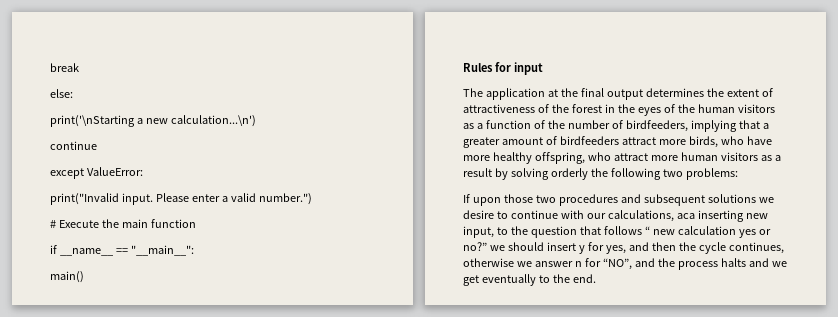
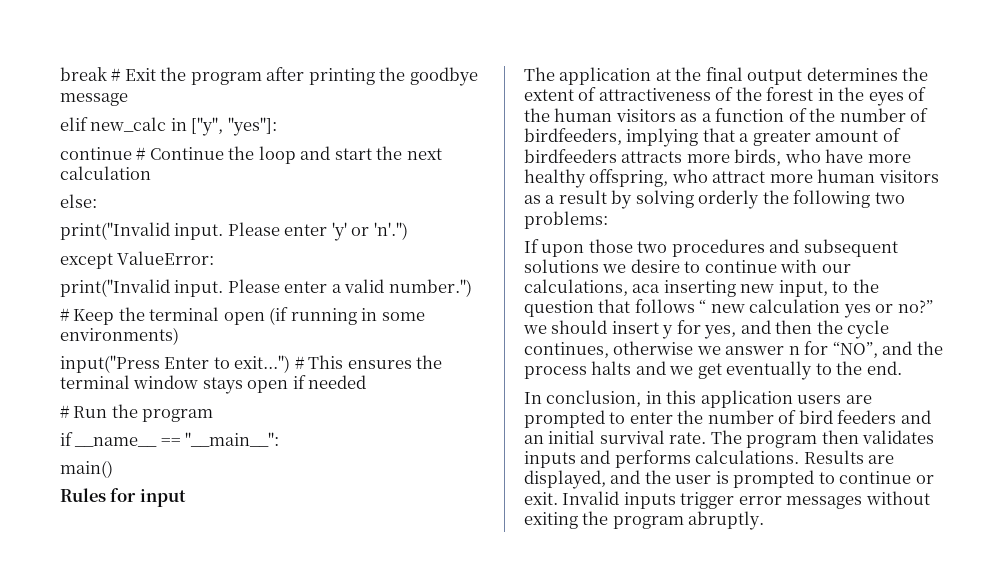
[50,89,73,98] [50,115,256,127] [50,141,97,150] // else: // print('\nStarting a new calculation...\n') // continue -> [111,67,478,86] [60,93,128,106] [60,117,277,136] [60,146,442,164] [60,166,151,180] [60,194,97,208] [60,222,408,241] # Exit the program after printing the goodbye message // elif new_calc in ["y", "yes"]: // continue # Continue the loop and start the next calculation // else: // print("Invalid input. Please enter 'y' or 'n'.")
[58,219,196,228] Execute the main function -> [73,307,425,325] [60,327,179,345] [60,355,443,373] [60,375,367,394] [60,404,214,422] Keep the terminal open (if running in some environments) // input("Press Enter to exit...") # This ensures the terminal window stays open if needed // # Run the program
[621,137,656,145] attract -> [621,151,683,163] attracts
(596, 278) none -> [524,390,872,408] [524,410,931,428] [524,430,935,448] [524,450,895,468] [524,470,934,489] [524,491,930,509] [524,511,765,530] // In conclusion, in this application users are prompted to enter the number of bird feeders and an initial survival rate. The program then validates inputs and performs calculations. Results are displayed, and the user is prompted to continue or exit. Invalid inputs trigger error messages without exiting the program abruptly.

